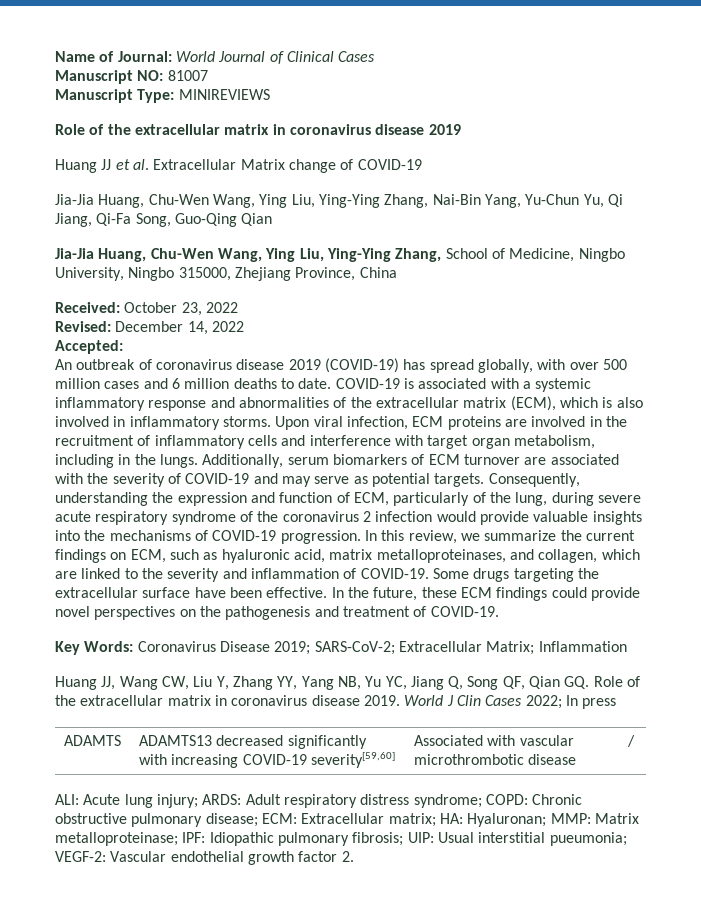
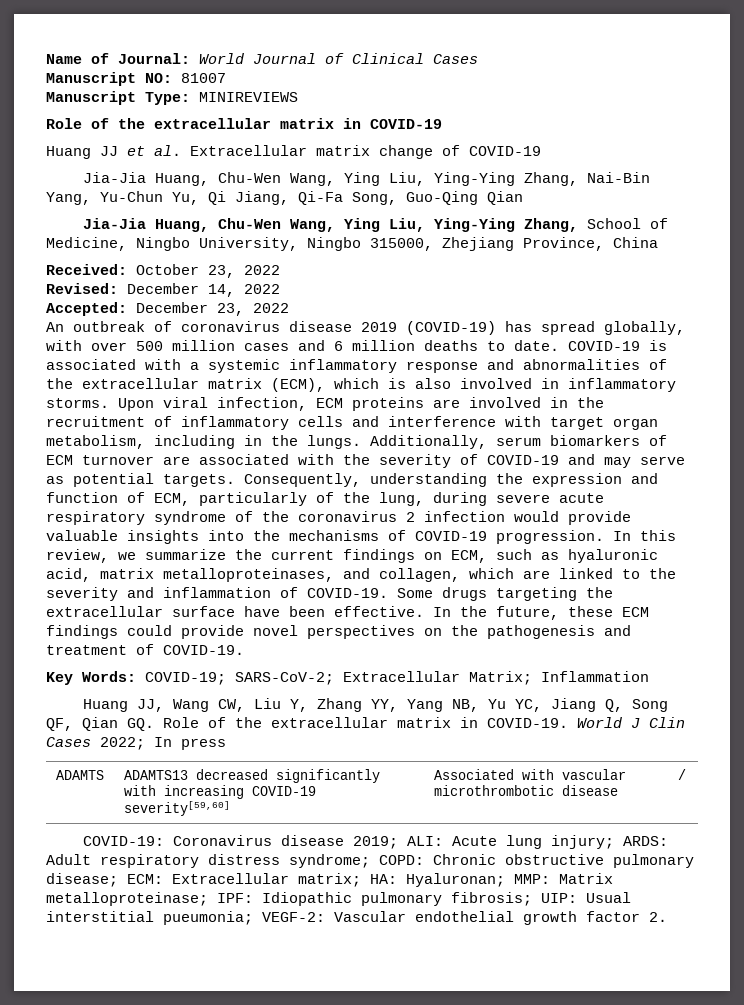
[289,124,461,135] coronavirus disease 2019 -> [370,119,442,129] COVID-19
[240,159,285,170] Matrix -> [316,145,370,156] matrix
(123, 347) none -> [136,302,289,316] December 23, 2022
[137,641,311,655] Coronavirus Disease 2019; -> [145,672,226,685] COVID-19;
[231,695,400,706] coronavirus disease 2019. -> [487,718,568,728] COVID-19.
(635, 741) none -> [82,835,398,849] COVID-19: Coronavirus disease 2019;

